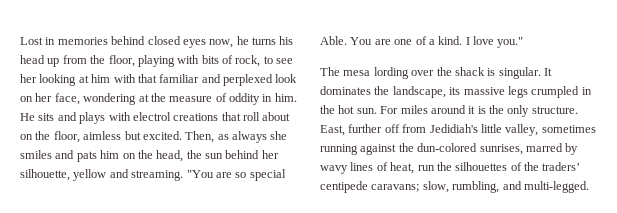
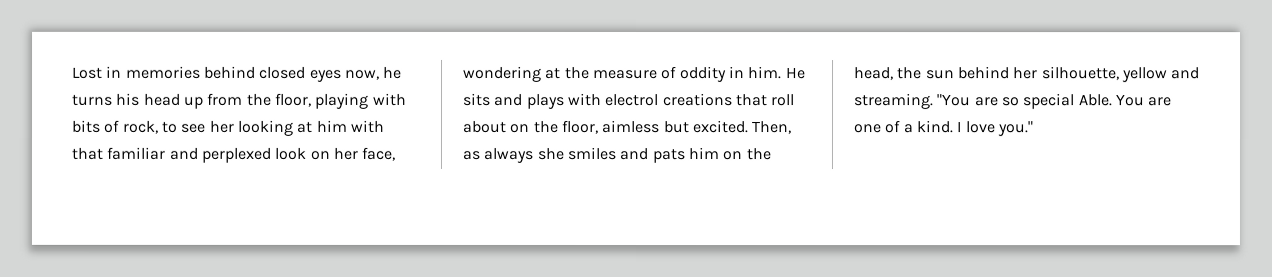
[320,67,552,79] [320,86,592,98] [320,105,578,117] [320,124,596,136] [320,143,579,155] [320,162,581,174] [320,181,589,193] // The mesa lording over the shack is singular. It dominates the landscape, its massive legs crumpled in the hot sun. For miles around it is the only structure. East, further off from Jedidiah's little valley, sometimes running against the dun-colored sunrises, marred by wavy lines of heat, run the silhouettes of the traders’ centipede caravans; slow, rumbling, and multi-legged. -> (1034, 129) none

